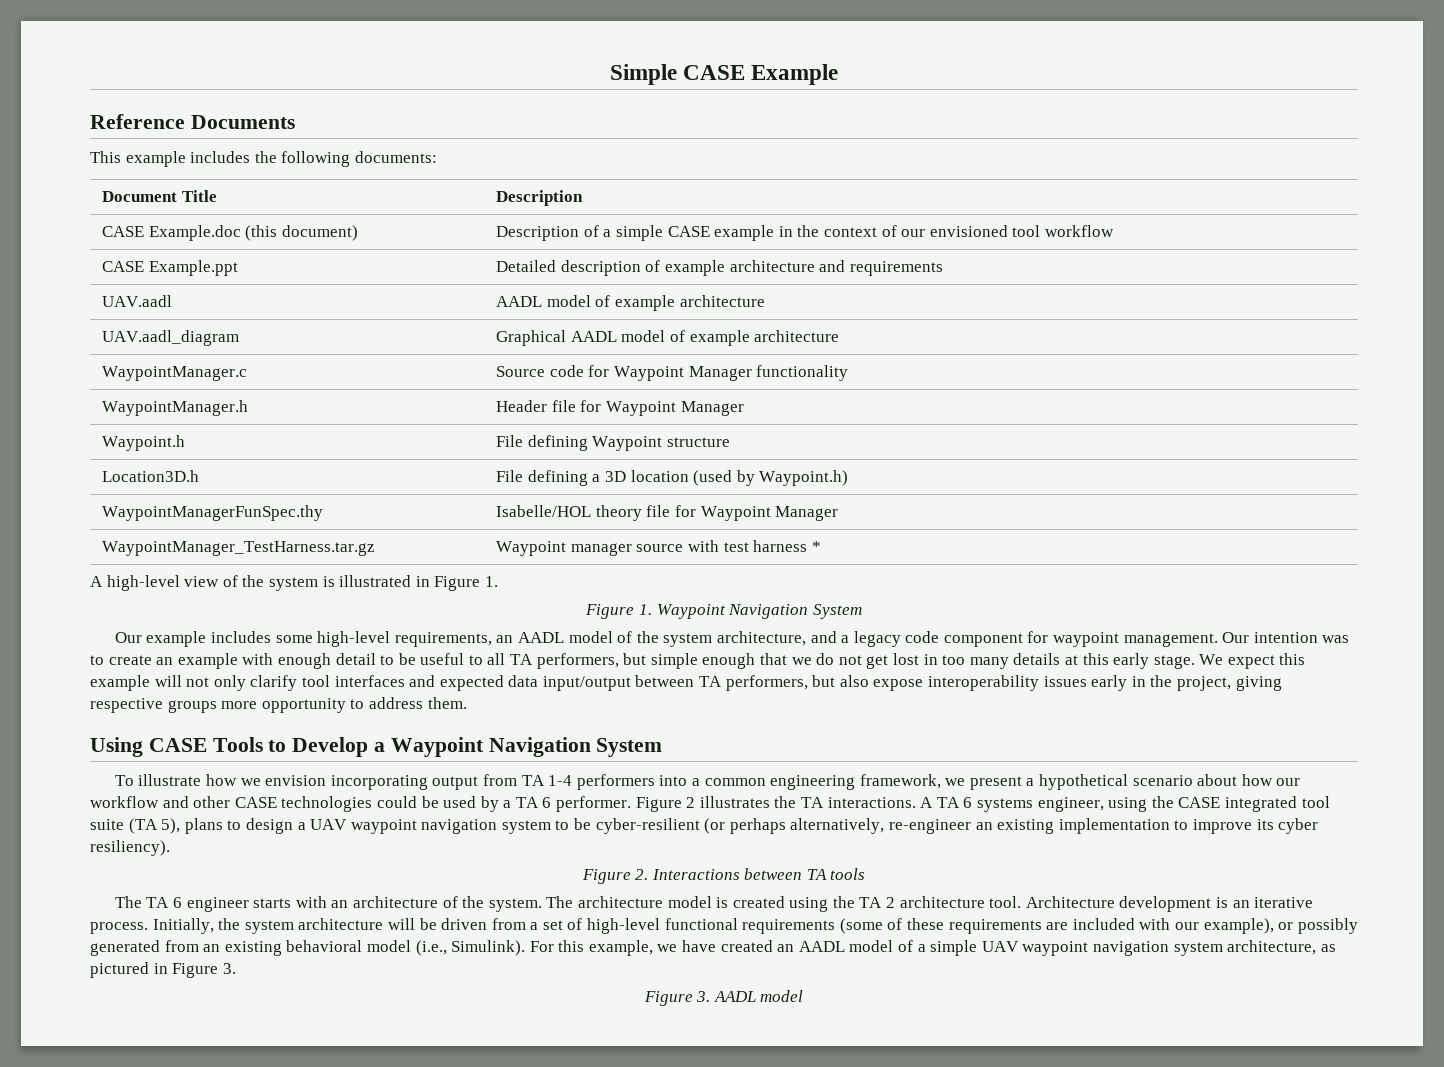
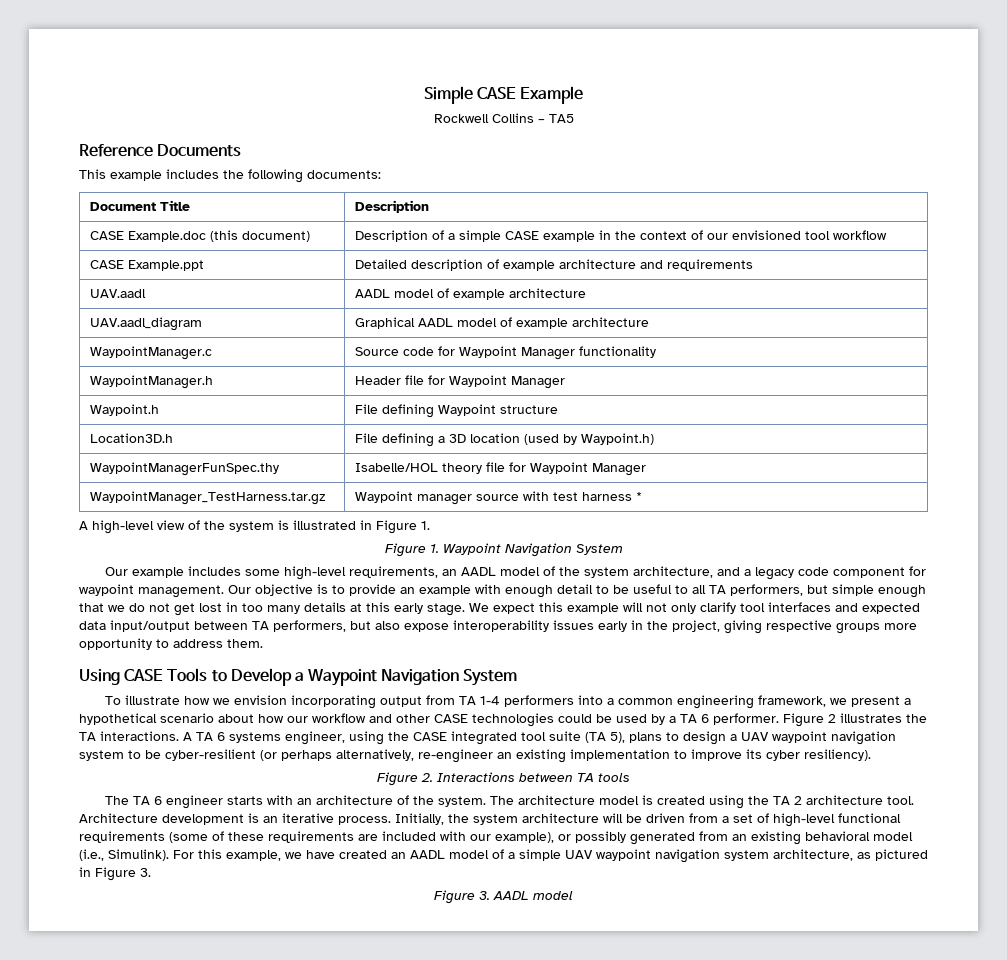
(839, 74) none -> [433,113,574,123] // Rockwell Collins – TA5
[1253,632,1350,643] [90,655,152,665] intention was to create -> [255,584,396,596] objective is to provide

